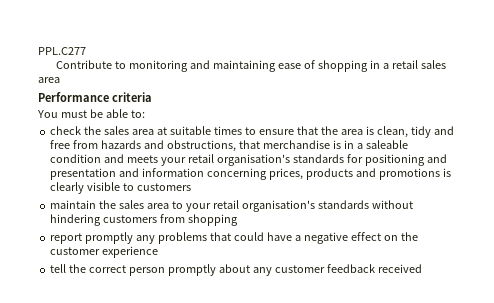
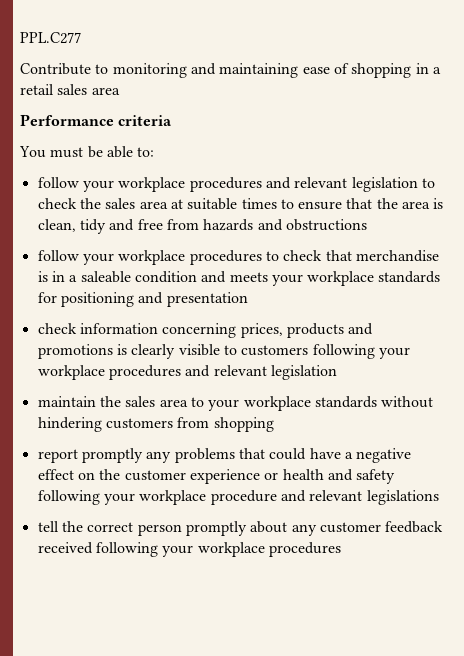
(145, 114) none -> [37,177,435,192] follow your workplace procedures and relevant legislation to
[166,140,236,152] obstructions, -> [285,219,367,231] [37,250,323,265] obstructions // follow your workplace procedures to check
[187,154,290,166] retail organisation's -> [307,271,375,286] workplace
[119,168,140,177] and -> [37,323,77,334] // check
(192, 187) none -> [312,344,410,359] [37,365,337,380] following your workplace procedures and relevant legislation
[212,200,315,212] retail organisation's -> [243,396,311,411] workplace
(159, 252) none -> [264,469,396,484] [37,490,439,505] or health and safety following your workplace procedure and relevant legislations
(422, 268) none -> [95,542,341,557] following your workplace procedures

